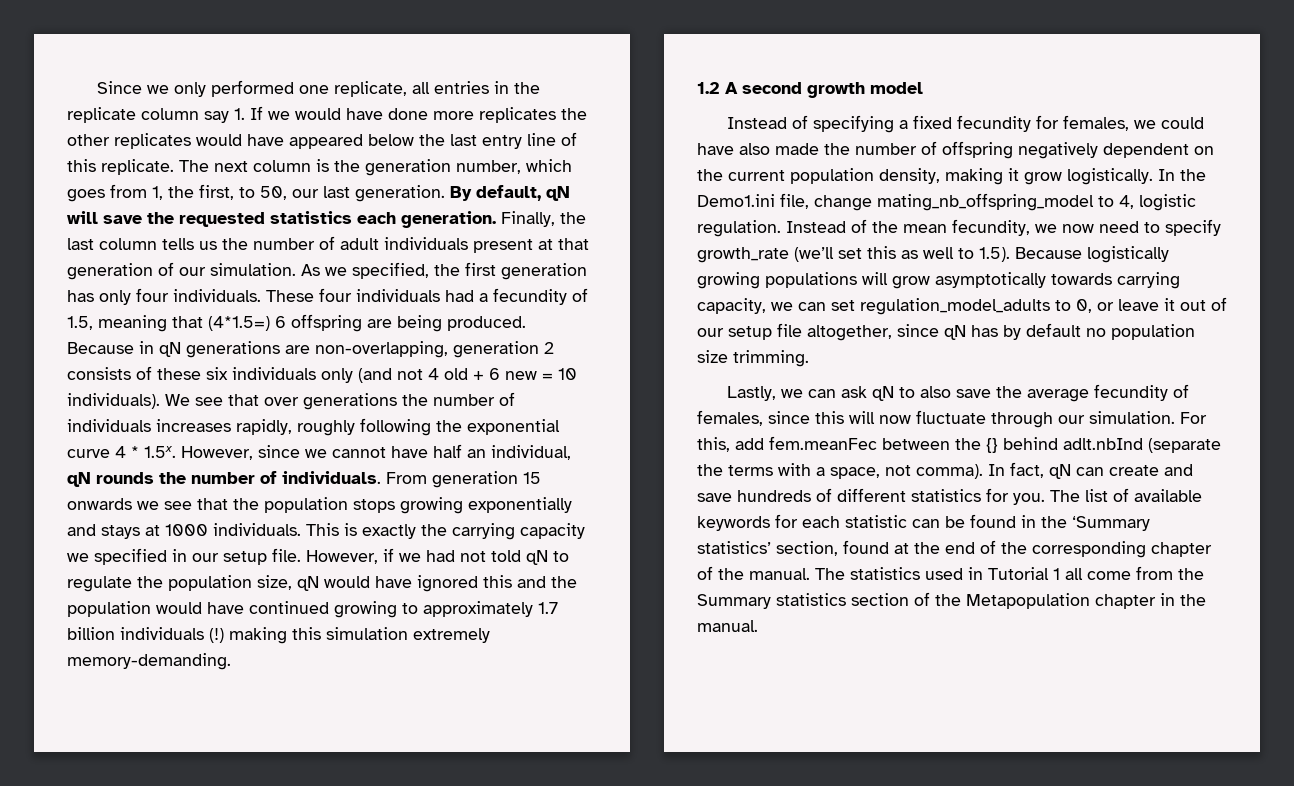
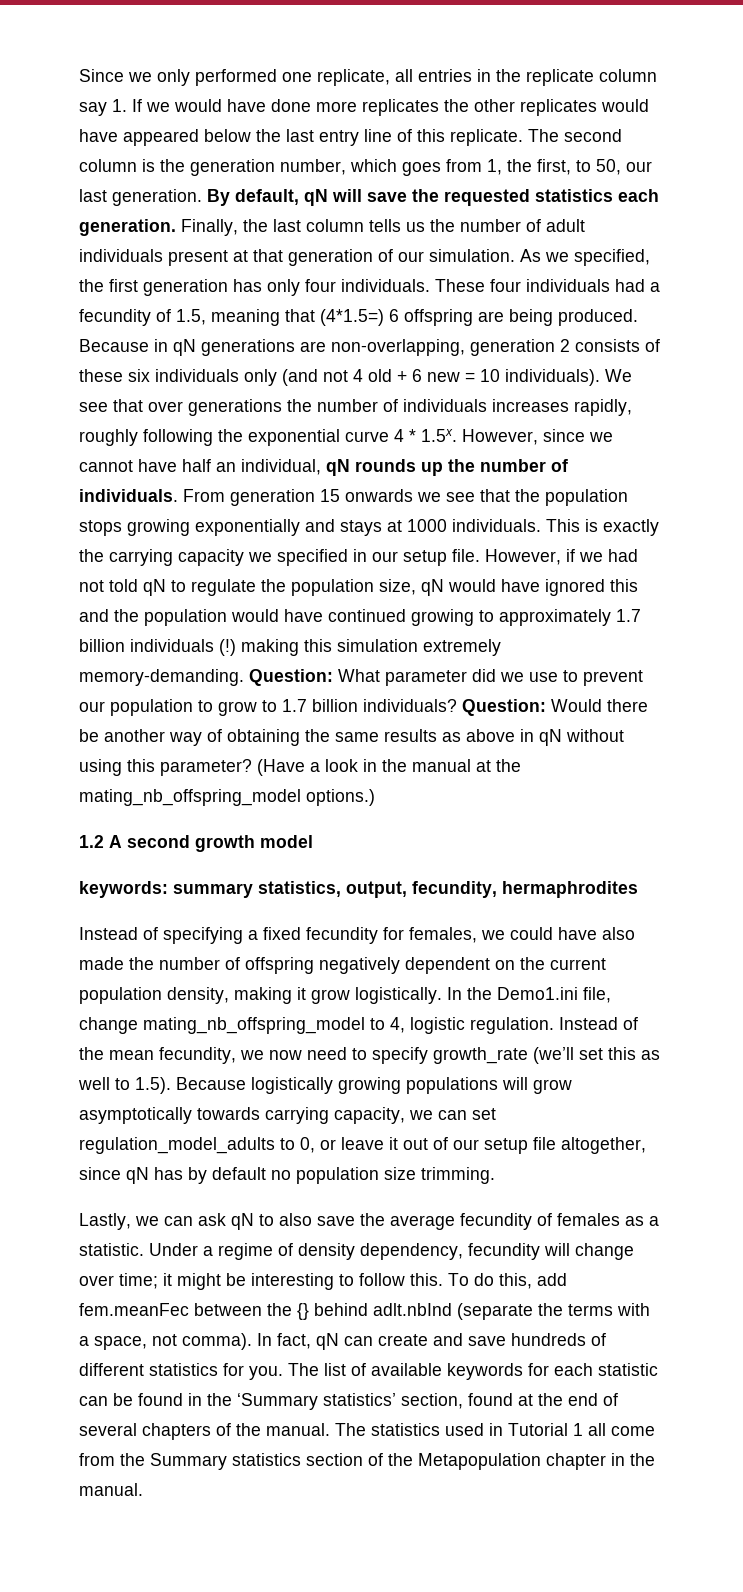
[214,161,248,172] next -> [564,129,622,142] second
(154, 478) none -> [421,462,443,476] up
(231, 661) none -> [249,669,643,686] [79,699,648,716] [79,729,624,746] [79,759,521,776] [79,789,375,806] Question: What parameter did we use to prevent our population to grow to 1.7 billion individuals? Question: Would there be another way of obtaining the same results as above in qN without using this parameter? (Have a look in the manual at the mating_nb_offspring_model options.)
(923, 88) none -> [79,881,638,898] // keywords: summary statistics, output, fecundity, hermaphrodites
[697,410,1207,428] females, since this will now fluctuate through our simulation. For -> [557,1213,659,1226] [79,1243,634,1260] [79,1273,494,1290] females as a statistic. Under a regime of density dependency, fecundity will change over time; it might be interesting to follow this. To do
[1001,541,1212,558] the corresponding chapter -> [79,1423,211,1440] several chapters

